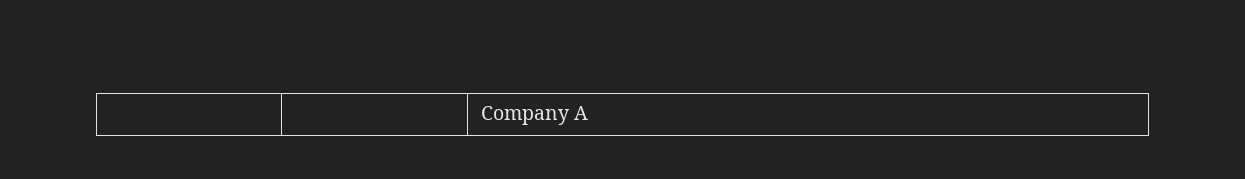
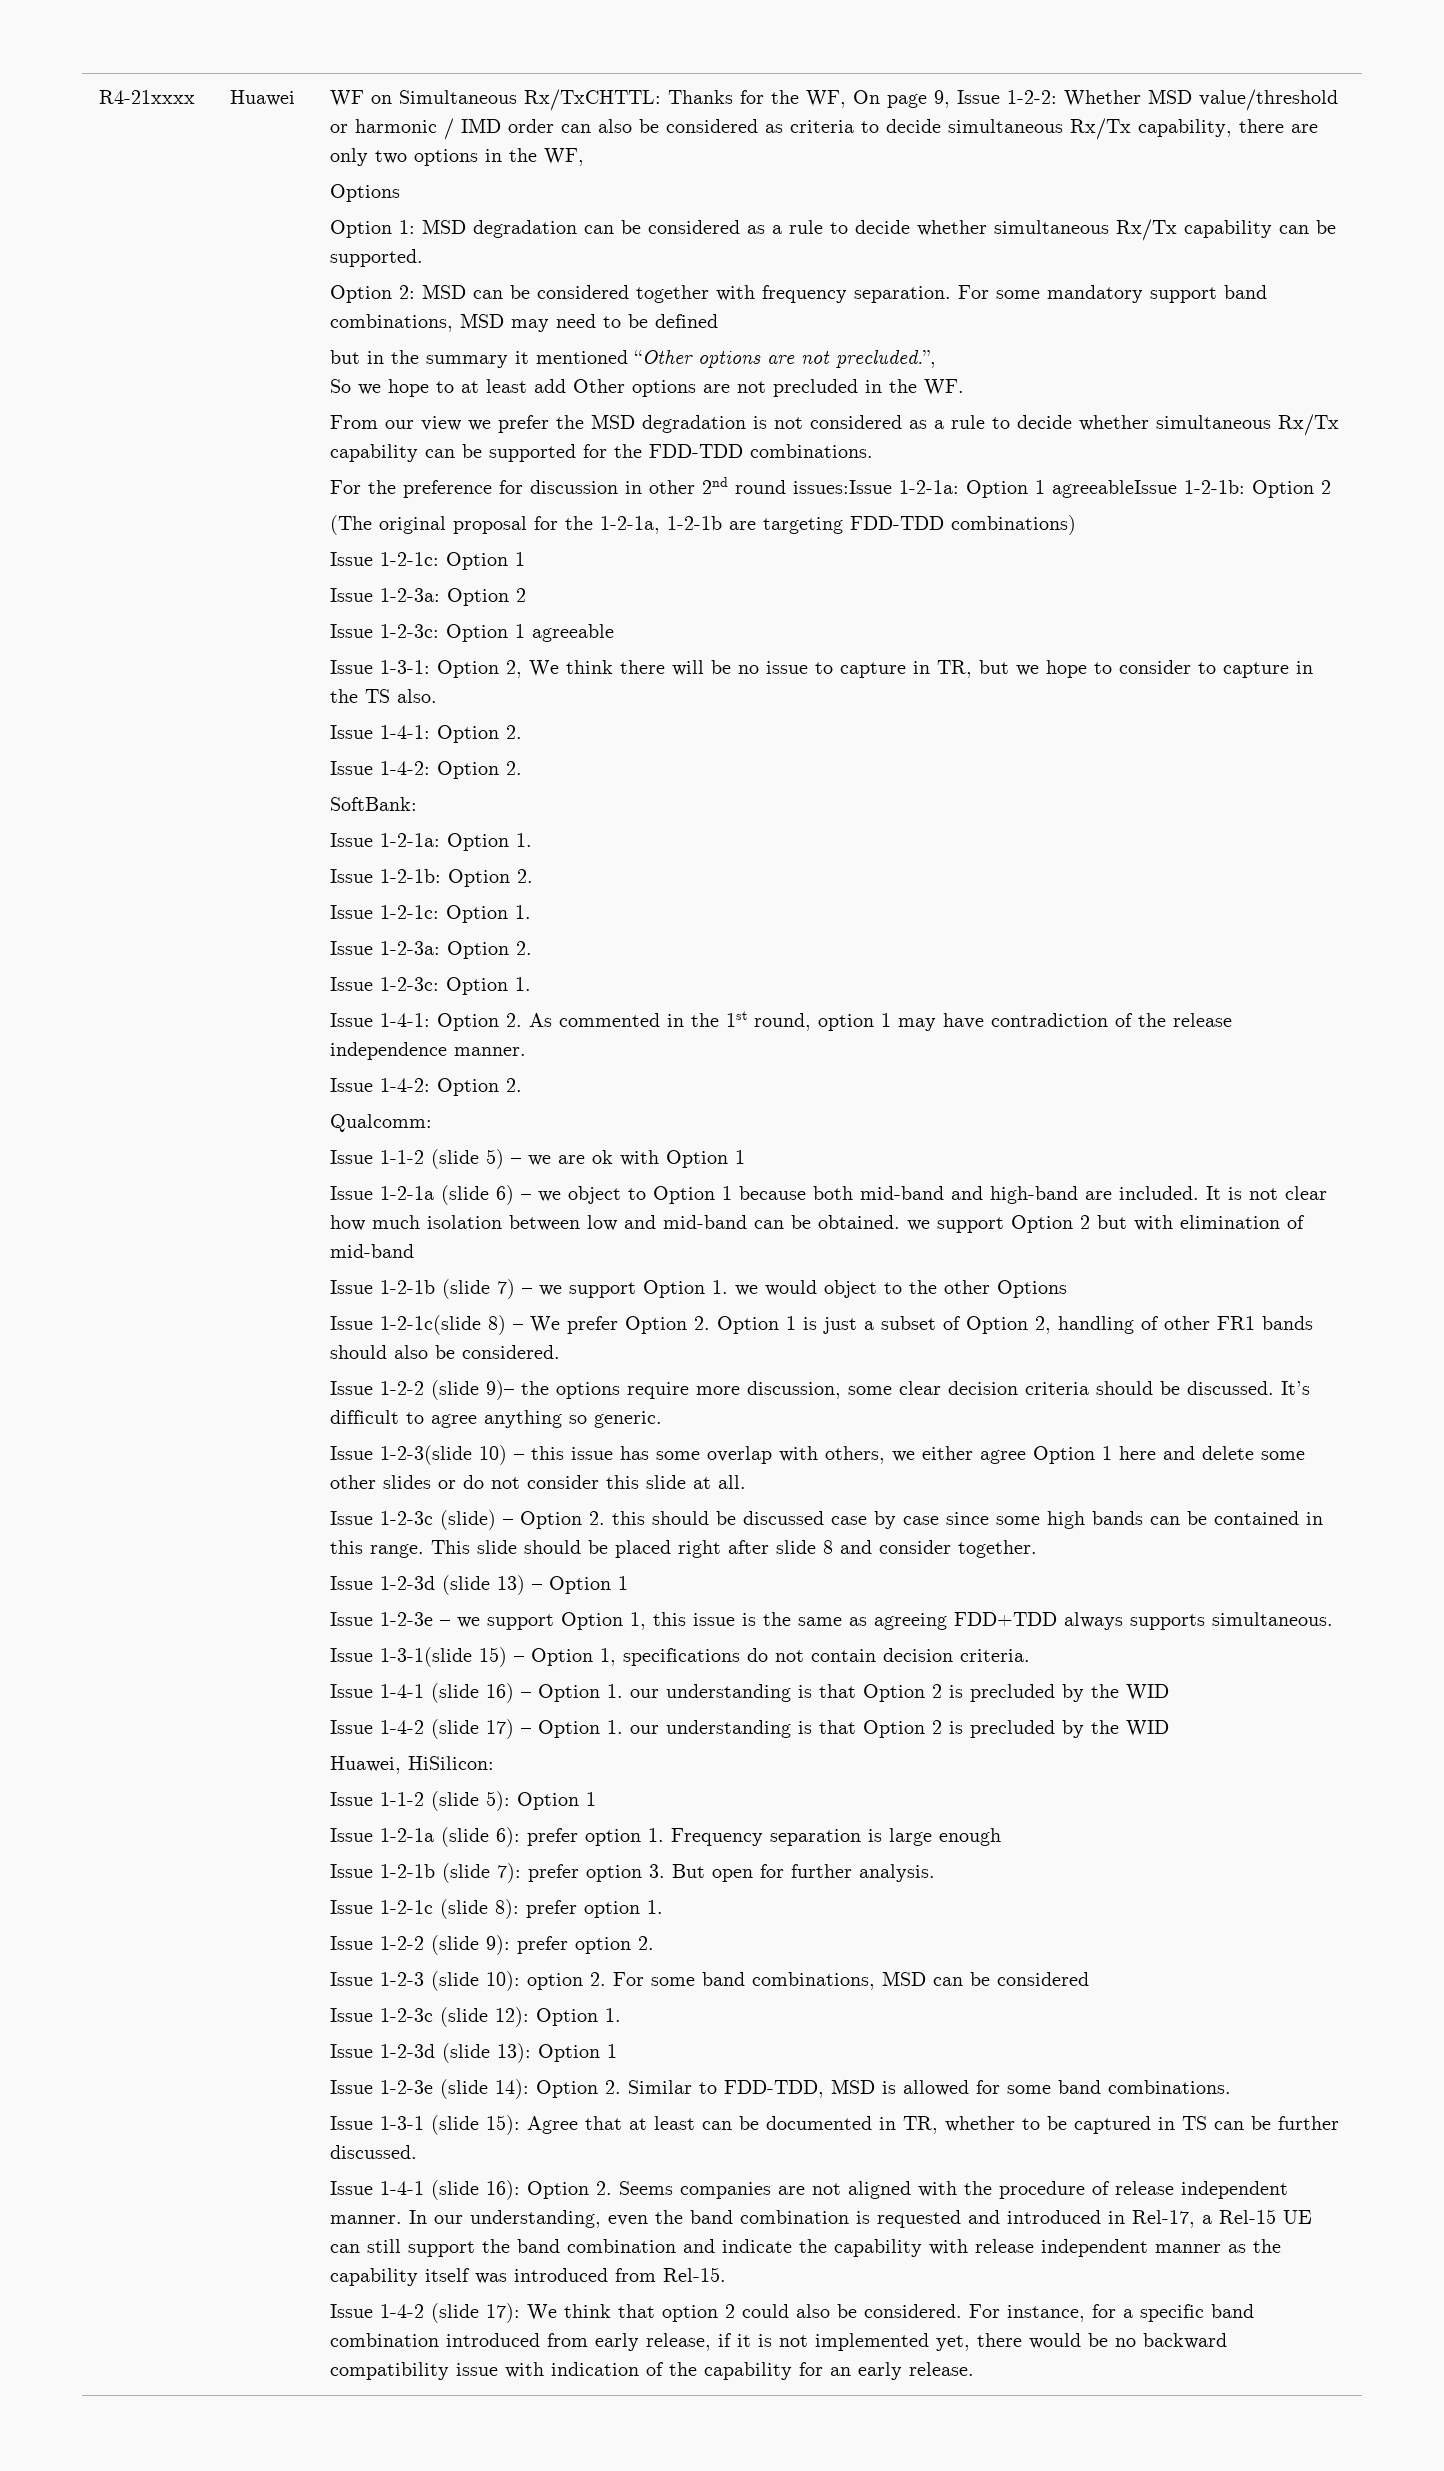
[480,106,589,125] | | Company A -> [99,90,196,104] [230,90,296,106] [330,89,1339,111] [330,118,1319,140] [330,148,585,166] [330,184,401,202] [330,219,1337,241] [330,249,424,267] [330,284,1268,303] [330,313,719,332] [330,350,937,368] [330,379,965,397] [330,414,1340,436] [330,444,874,462] [330,477,1332,498] [330,515,1077,535] [330,552,526,570] [330,588,527,606] [330,624,615,642] [330,660,1314,678] [330,689,438,703] [330,725,523,743] [330,761,523,779] [330,797,418,811] [330,833,533,851] [330,869,534,887] [330,905,532,923] [330,941,533,959] [330,977,532,995] [330,1011,1233,1031] [330,1042,527,1060] [330,1078,523,1096] [330,1114,433,1132] [330,1149,746,1169] [330,1185,1328,1205] [330,1215,1306,1233] [330,1244,415,1258] [330,1279,1068,1299] [330,1315,1314,1335] [330,1345,561,1359] [330,1380,1311,1400] [330,1410,663,1428] [330,1445,1306,1465] [330,1475,747,1489] [330,1510,1324,1530] [330,1540,1038,1558] [330,1575,629,1595] [330,1612,1334,1630] [330,1647,1031,1667] [330,1683,1170,1703] [330,1719,1170,1739] [330,1756,495,1774] [330,1791,597,1811] [330,1827,1002,1847] [330,1863,936,1883] [330,1899,664,1919] [330,1935,655,1955] [330,1971,1090,1991] [330,2007,622,2027] [330,2043,618,2063] [330,2079,1232,2099] [330,2115,1340,2135] [330,2145,418,2159] [330,2180,1289,2200] [330,2209,1313,2228] [330,2239,1282,2257] [330,2267,727,2286] [330,2303,1255,2323] [330,2333,1228,2351] [330,2362,975,2380] R4-21xxxx | Huawei | WF on Simultaneous Rx/TxCHTTL: Thanks for the WF, On page 9, Issue 1-2-2: Whether MSD value/threshold or harmonic / IMD order can also be considered as criteria to decide simultaneous Rx/Tx capability, there are only two options in the WF, // Options // Option 1: MSD degradation can be considered as a rule to decide whether simultaneous Rx/Tx capability can be supported. // Option 2: MSD can be considered together with frequency separation. For some mandatory support band combinations, MSD may need to be defined // but in the summary it mentioned “Other options are not precluded.”, // So we hope to at least add Other options are not precluded in the WF. // From our view we prefer the MSD degradation is not considered as a rule to decide whether simultaneous Rx/Tx capability can be supported for the FDD-TDD combinations. // For the preference for discussion in other 2nd round issues:Issue 1-2-1a: Option 1 agreeableIssue 1-2-1b: Option 2 // (The original proposal for the 1-2-1a, 1-2-1b are targeting FDD-TDD combinations) // Issue 1-2-1c: Option 1 // Issue 1-2-3a: Option 2 // Issue 1-2-3c: Option 1 agreeable // Issue 1-3-1: Option 2, We think there will be no issue to capture in TR, but we hope to consider to capture in the TS also. // Issue 1-4-1: Option 2. // Issue 1-4-2: Option 2. // SoftBank: // Issue 1-2-1a: Option 1. // Issue 1-2-1b: Option 2. // Issue 1-2-1c: Option 1. // Issue 1-2-3a: Option 2. // Issue 1-2-3c: Option 1. // Issue 1-4-1: Option 2. As commented in the 1st round, option 1 may have contradiction of the release independence manner. // Issue 1-4-2: Option 2. // Qualcomm: // Issue 1-1-2 (slide 5) – we are ok with Option 1 // Issue 1-2-1a (slide 6) – we object to Option 1 because both mid-band and high-band are included. It is not clear how much isolation between low and mid-band can be obtained. we support Option 2 but with elimination of mid-band // Issue 1-2-1b (slide 7) – we support Option 1. we would object to the other Options // Issue 1-2-1c(slide 8) – We prefer Option 2. Option 1 is just a subset of Option 2, handling of other FR1 bands should also be considered. // Issue 1-2-2 (slide 9)– the options require more discussion, some clear decision criteria should be discussed. It’s difficult to agree anything so generic. // Issue 1-2-3(slide 10) – this issue has some overlap with others, we either agree Option 1 here and delete some other slides or do not consider this slide at all. // Issue 1-2-3c (slide) – Option 2. this should be discussed case by case since some high bands can be contained in this range. This slide should be placed right after slide 8 and consider together. // Issue 1-2-3d (slide 13) – Option 1 // Issue 1-2-3e – we support Option 1, this issue is the same as agreeing FDD+TDD always supports simultaneous. // Issue 1-3-1(slide 15) – Option 1, specifications do not contain decision criteria. // Issue 1-4-1 (slide 16) – Option 1. our understanding is that Option 2 is precluded by the WID // Issue 1-4-2 (slide 17) – Option 1. our understanding is that Option 2 is precluded by the WID // Huawei, HiSilicon: // Issue 1-1-2 (slide 5): Option 1 // Issue 1-2-1a (slide 6): prefer option 1. Frequency separation is large enough // Issue 1-2-1b (slide 7): prefer option 3. But open for further analysis. // Issue 1-2-1c (slide 8): prefer option 1. // Issue 1-2-2 (slide 9): prefer option 2. // Issue 1-2-3 (slide 10): option 2. For some band combinations, MSD can be considered // Issue 1-2-3c (slide 12): Option 1. // Issue 1-2-3d (slide 13): Option 1 // Issue 1-2-3e (slide 14): Option 2. Similar to FDD-TDD, MSD is allowed for some band combinations. // Issue 1-3-1 (slide 15): Agree that at least can be documented in TR, whether to be captured in TS can be further discussed. // Issue 1-4-1 (slide 16): Option 2. Seems companies are not aligned with the procedure of release independent manner. In our understanding, even the band combination is requested and introduced in Rel-17, a Rel-15 UE can still support the band combination and indicate the capability with release independent manner as the capability itself was introduced from Rel-15. // Issue 1-4-2 (slide 17): We think that option 2 could also be considered. For instance, for a specific band combination introduced from early release, if it is not implemented yet, there would be no backward compatibility issue with indication of the capability for an early release.

